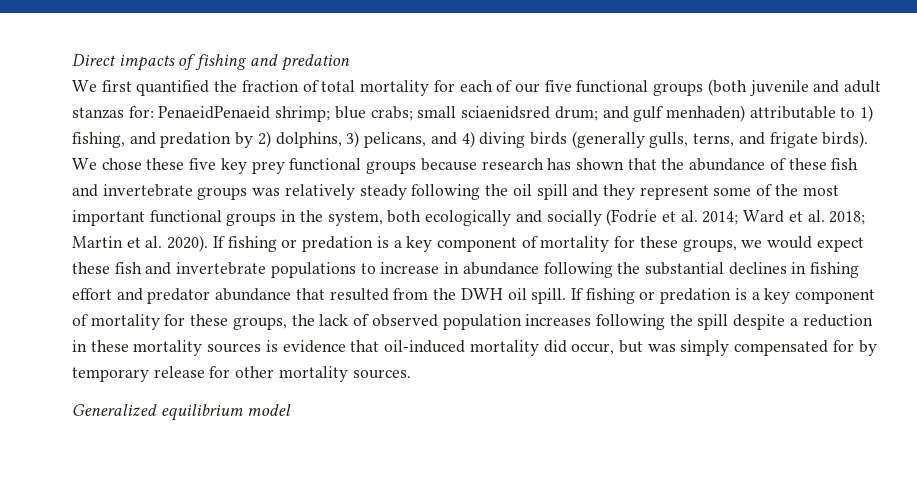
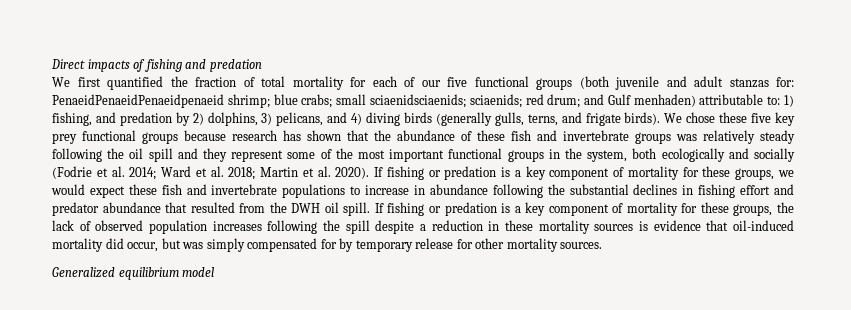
[158,106,271,119] PenaeidPenaeid -> [52,94,224,108] PenaeidPenaeidPenaeidpenaeid
[461,106,551,119] sciaenidsred -> [369,94,544,108] sciaenidsciaenids; sciaenids; red
[633,106,664,122] gulf -> [607,94,631,105] Gulf
[840,107,856,118] to -> [767,96,781,105] to:

